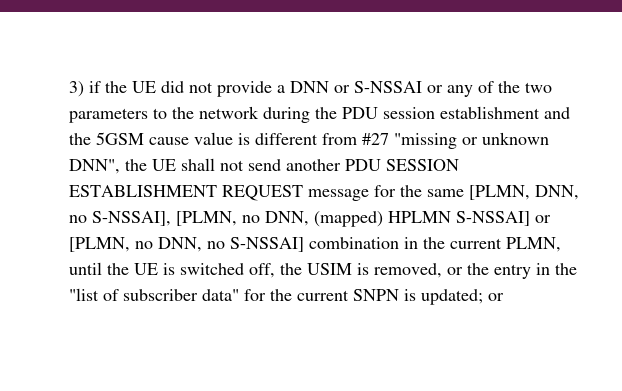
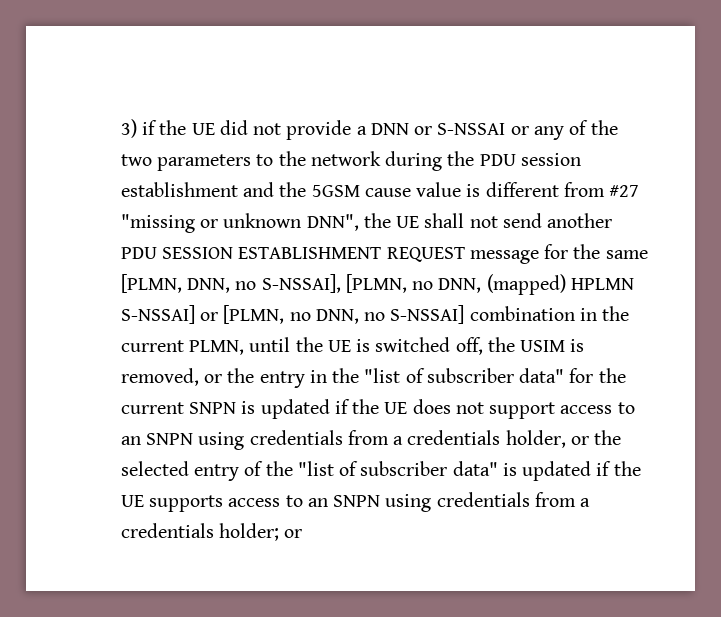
[421,289,484,305] updated; -> [260,399,635,419] [120,430,622,450] [120,461,641,481] [120,492,591,512] [120,523,280,541] updated if the UE does not support access to an SNPN using credentials from a credentials holder, or the selected entry of the "list of subscriber data" is updated if the UE supports access to an SNPN using credentials from a credentials holder;

